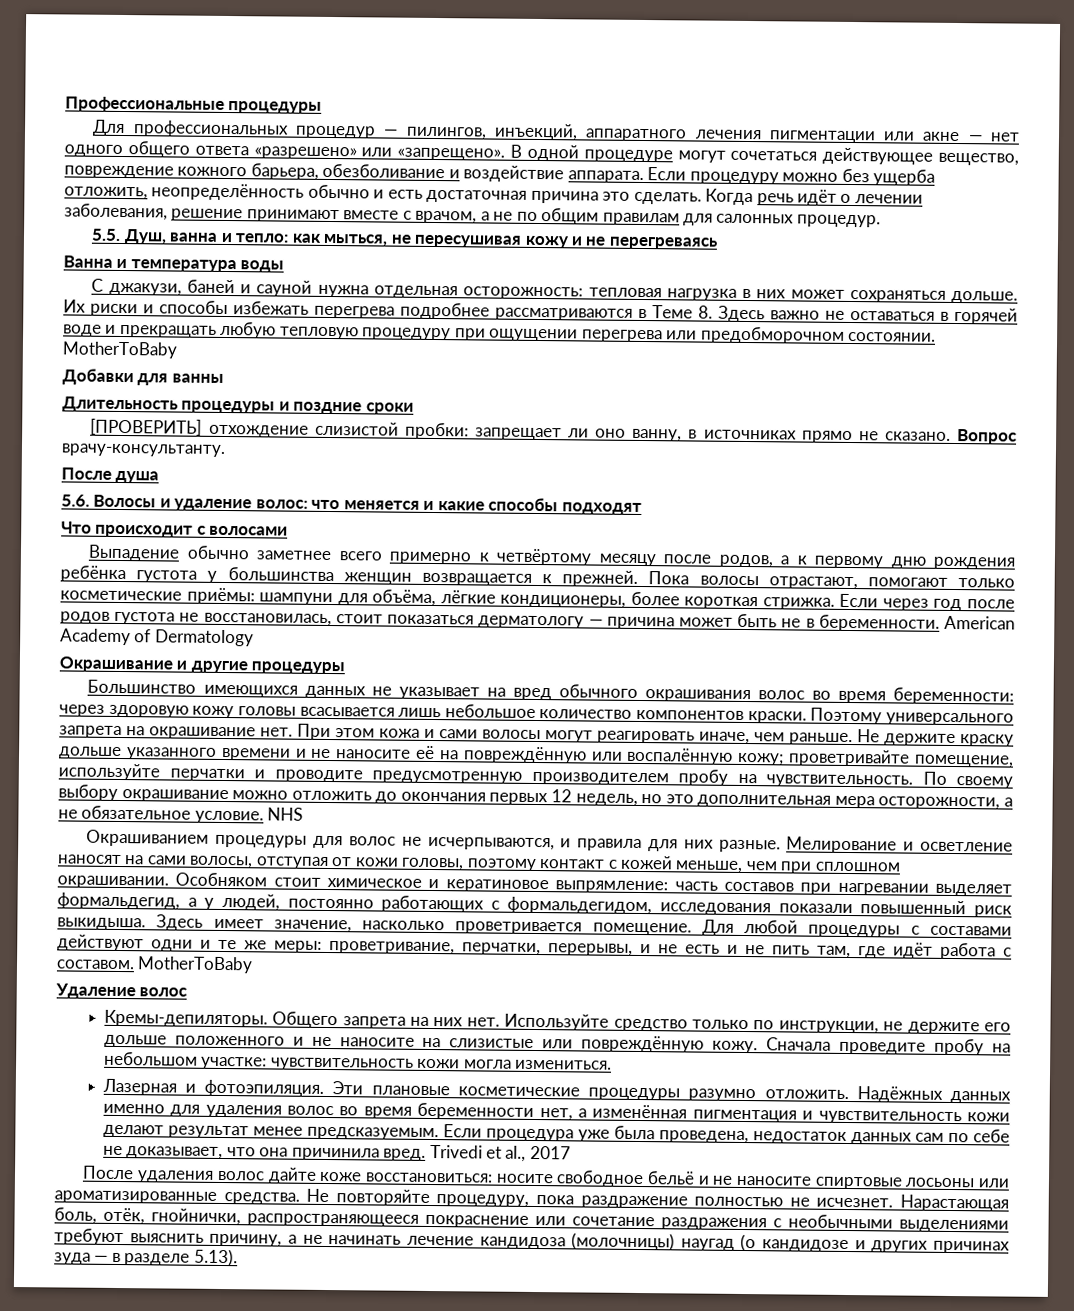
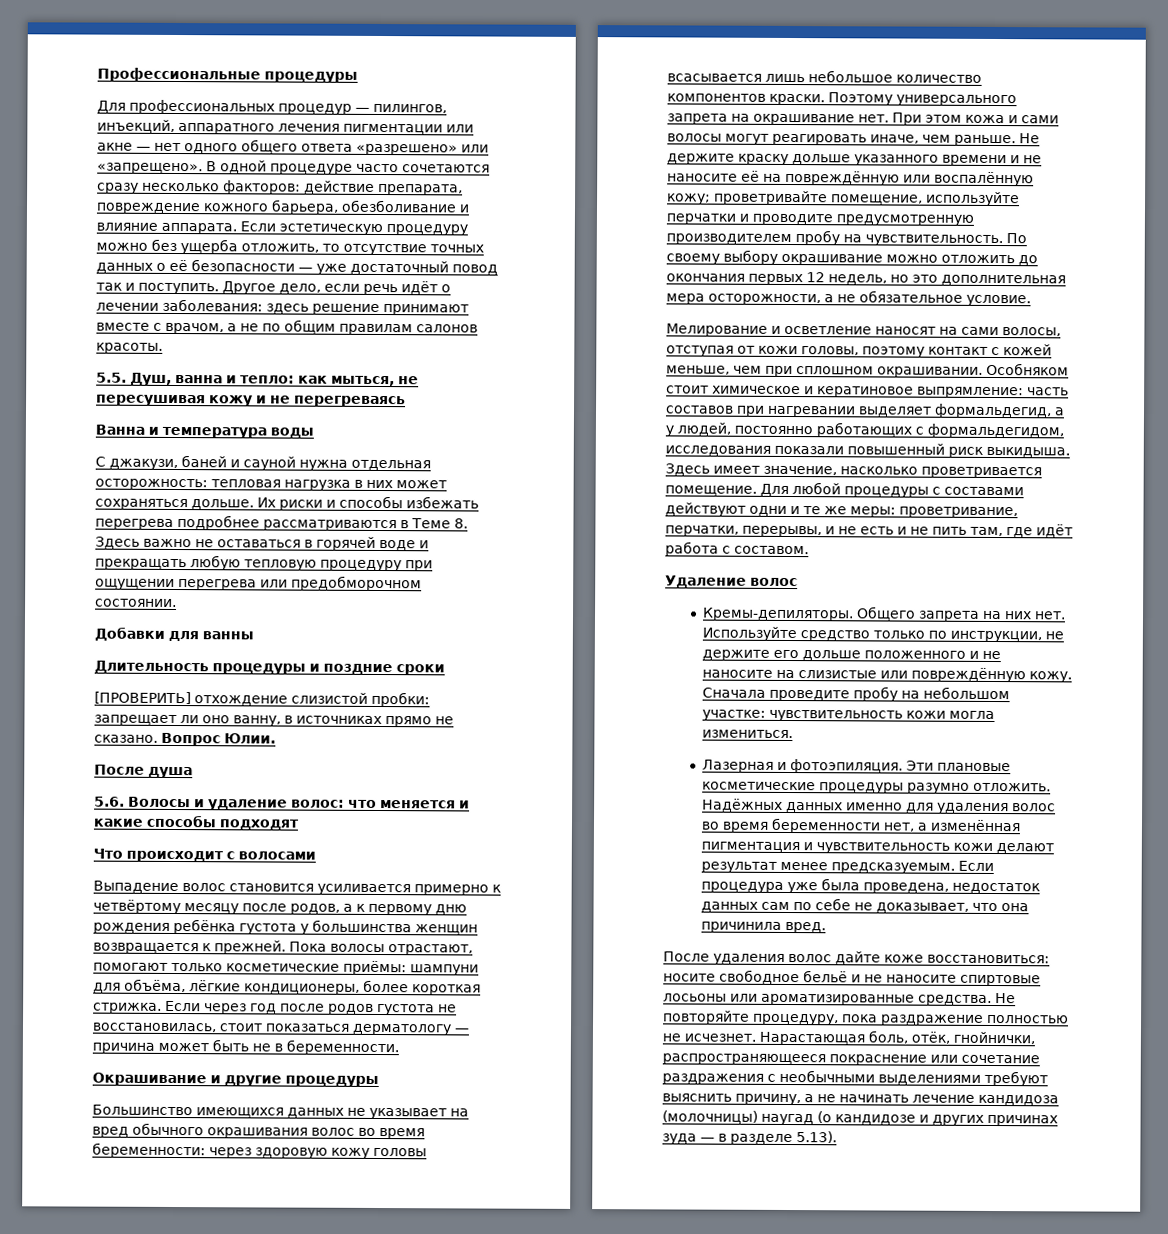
[677,147,1020,166] могут сочетаться действующее вещество, -> [356,163,490,173] [97,180,463,196] часто сочетаются сразу несколько факторов: действие препарата,
[463,165,565,183] воздействие -> [96,222,158,231] влияние
(687, 174) none -> [279,223,383,236] эстетическую
[151,183,754,206] неопределённость обычно и есть достаточная причина это сделать. Когда -> [322,243,484,256] [96,259,498,275] [96,281,360,295] то отсутствие точных данных о её безопасности — уже достаточный повод так и поступить. Другое дело, если
[64,203,168,221] заболевания, -> [162,298,309,314] заболевания: здесь
[683,213,881,228] для салонных процедур. -> [416,324,478,333] [96,342,163,354] салонов красоты.
[62,341,177,359] MotherToBaby -> (177, 603) none
[61,443,226,457] врачу-консультанту. -> [224,733,276,744] Юлии.
[186,545,382,561] обычно заметнее всего -> [182,883,411,896] волос становится усиливается
[943,615,1015,630] [60,628,254,647] American Academy of Dermatology -> (399, 1047) none
[267,807,304,821] [86,829,781,853] NHS // Окрашиванием процедуры для волос не исчерпываются, и правила для них разные. -> (1031, 300) //
[137,956,254,974] MotherToBaby -> (809, 550) none
[429,1144,571,1162] Trivedi et al., 2017 -> (826, 927) none

